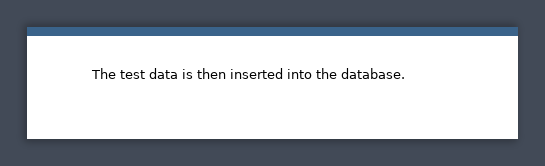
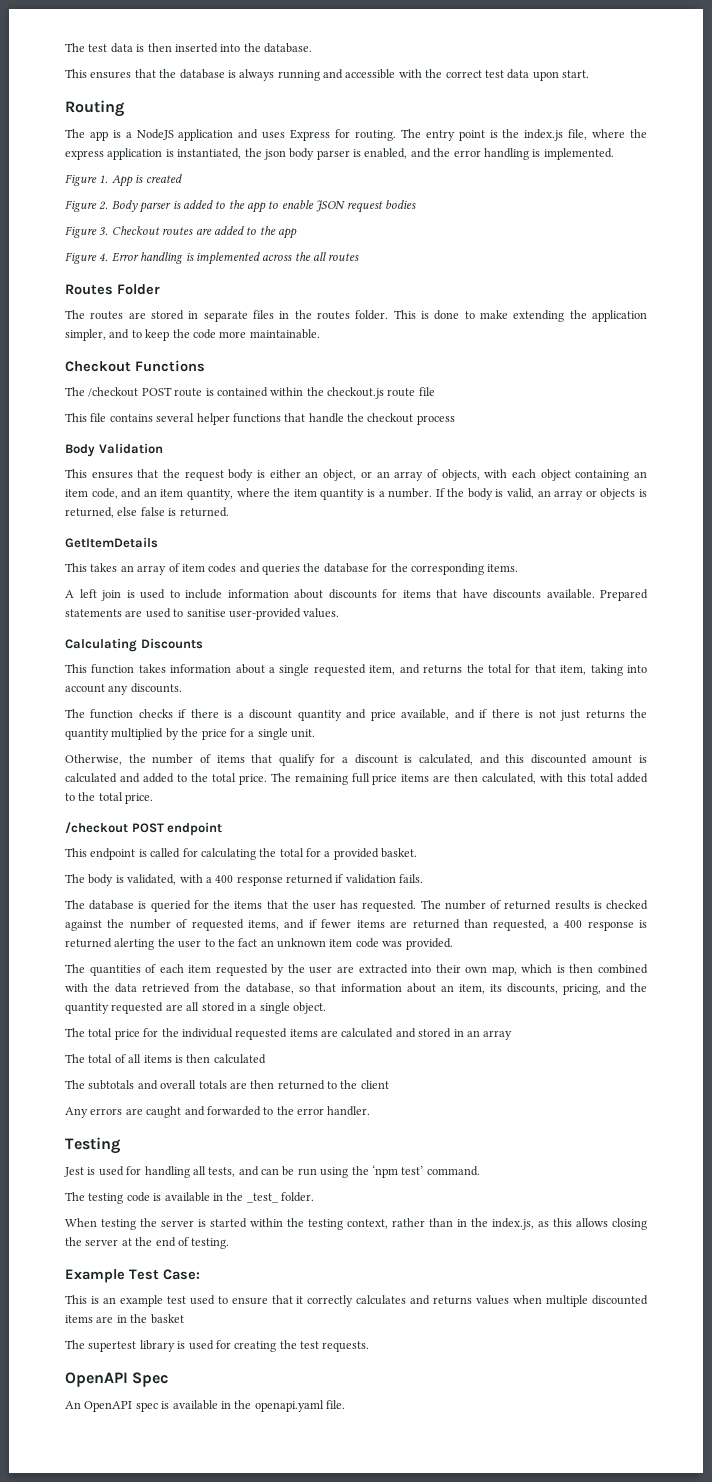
(405, 73) none -> [65,69,589,81] [65,100,124,117] [65,129,647,141] [65,148,614,160] [65,174,182,187] [65,200,416,213] [65,226,297,239] [65,252,360,265] [65,284,160,295] [65,310,647,322] [65,329,320,341] [65,360,205,372] [65,387,435,399] [65,413,455,425] [65,443,163,457] [65,469,647,481] [65,488,647,500] [65,507,229,518] [65,537,158,548] [65,563,519,575] [65,589,648,601] [65,608,340,620] [65,638,203,652] [65,664,648,676] [65,683,182,695] [65,709,647,721] [65,728,315,740] [65,754,647,766] [65,773,649,785] [65,792,154,804] [65,822,223,836] [65,848,418,860] [65,874,424,886] [65,900,648,912] [65,919,647,931] [65,938,453,950] [65,964,648,976] [65,983,647,995] [65,1002,326,1014] [65,1028,513,1040] [65,1054,266,1064] [65,1080,389,1090] [65,1106,371,1118] [65,1137,120,1154] [64,1165,480,1178] [65,1192,314,1204] [65,1218,647,1230] [65,1237,230,1249] [65,1269,200,1283] [65,1295,648,1307] [65,1314,184,1324] [65,1340,370,1352] [65,1372,169,1387] [65,1400,345,1412] // This ensures that the database is always running and accessible with the correct test data upon start. // Routing // The app is a NodeJS application and uses Express for routing. The entry point is the index.js file, where the express application is instantiated, the json body parser is enabled, and the error handling is implemented. // Figure 1. App is created // Figure 2. Body parser is added to the app to enable JSON request bodies // Figure 3. Checkout routes are added to the app // Figure 4. Error handling is implemented across the all routes // Routes Folder // The routes are stored in separate files in the routes folder. This is done to make extending the application simpler, and to keep the code more maintainable. // Checkout Functions // The /checkout POST route is contained within the checkout.js route file // This file contains several helper functions that handle the checkout process // Body Validation // This ensures that the request body is either an object, or an array of objects, with each object containing an item code, and an item quantity, where the item quantity is a number. If the body is valid, an array or objects is returned, else false is returned. // GetItemDetails // This takes an array of item codes and queries the database for the corresponding items. // A left join is used to include information about discounts for items that have discounts available. Prepared statements are used to sanitise user-provided values. // Calculating Discounts // This function takes information about a single requested item, and returns the total for that item, taking into account any discounts. // The function checks if there is a discount quantity and price available, and if there is not just returns the quantity multiplied by the price for a single unit. // Otherwise, the number of items that qualify for a discount is calculated, and this discounted amount is calculated and added to the total price. The remaining full price items are then calculated, with this total added to the total price. // /checkout POST endpoint // This endpoint is called for calculating the total for a provided basket. // The body is validated, with a 400 response returned if validation fails. // The database is queried for the items that the user has requested. The number of returned results is checked against the number of requested items, and if fewer items are returned than requested, a 400 response is returned alerting the user to the fact an unknown item code was provided. // The quantities of each item requested by the user are extracted into their own map, which is then combined with the data retrieved from the database, so that information about an item, its discounts, pricing, and the quantity requested are all stored in a single object. // The total price for the individual requested items are calculated and stored in an array // The total of all items is then calculated // The subtotals and overall totals are then returned to the client // Any errors are caught and forwarded to the error handler. // Testing // Jest is used for handling all tests, and can be run using the ‘npm test’ command. // The testing code is available in the _test_ folder. // When testing the server is started within the testing context, rather than in the index.js, as this allows closing the server at the end of testing. // Example Test Case: // This is an example test used to ensure that it correctly calculates and returns values when multiple discounted items are in the basket // The supertest library is used for creating the test requests. // OpenAPI Spec // An OpenAPI spec is available in the openapi.yaml file.

